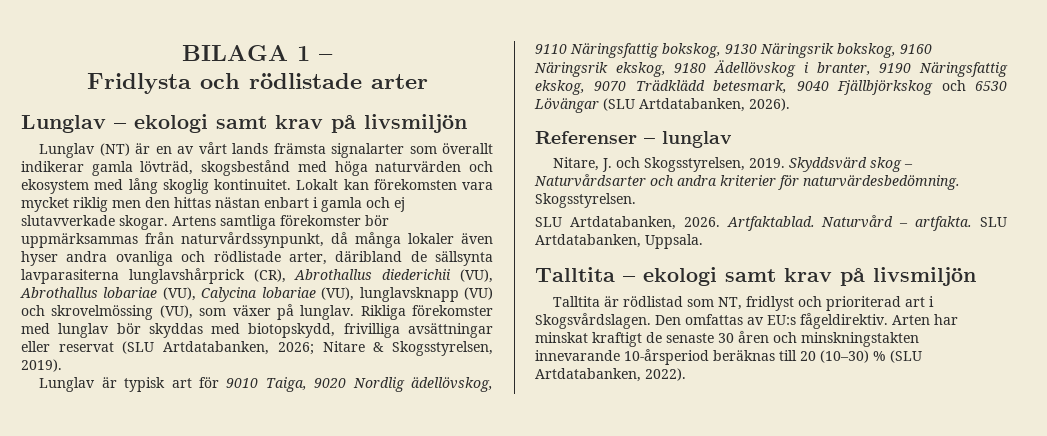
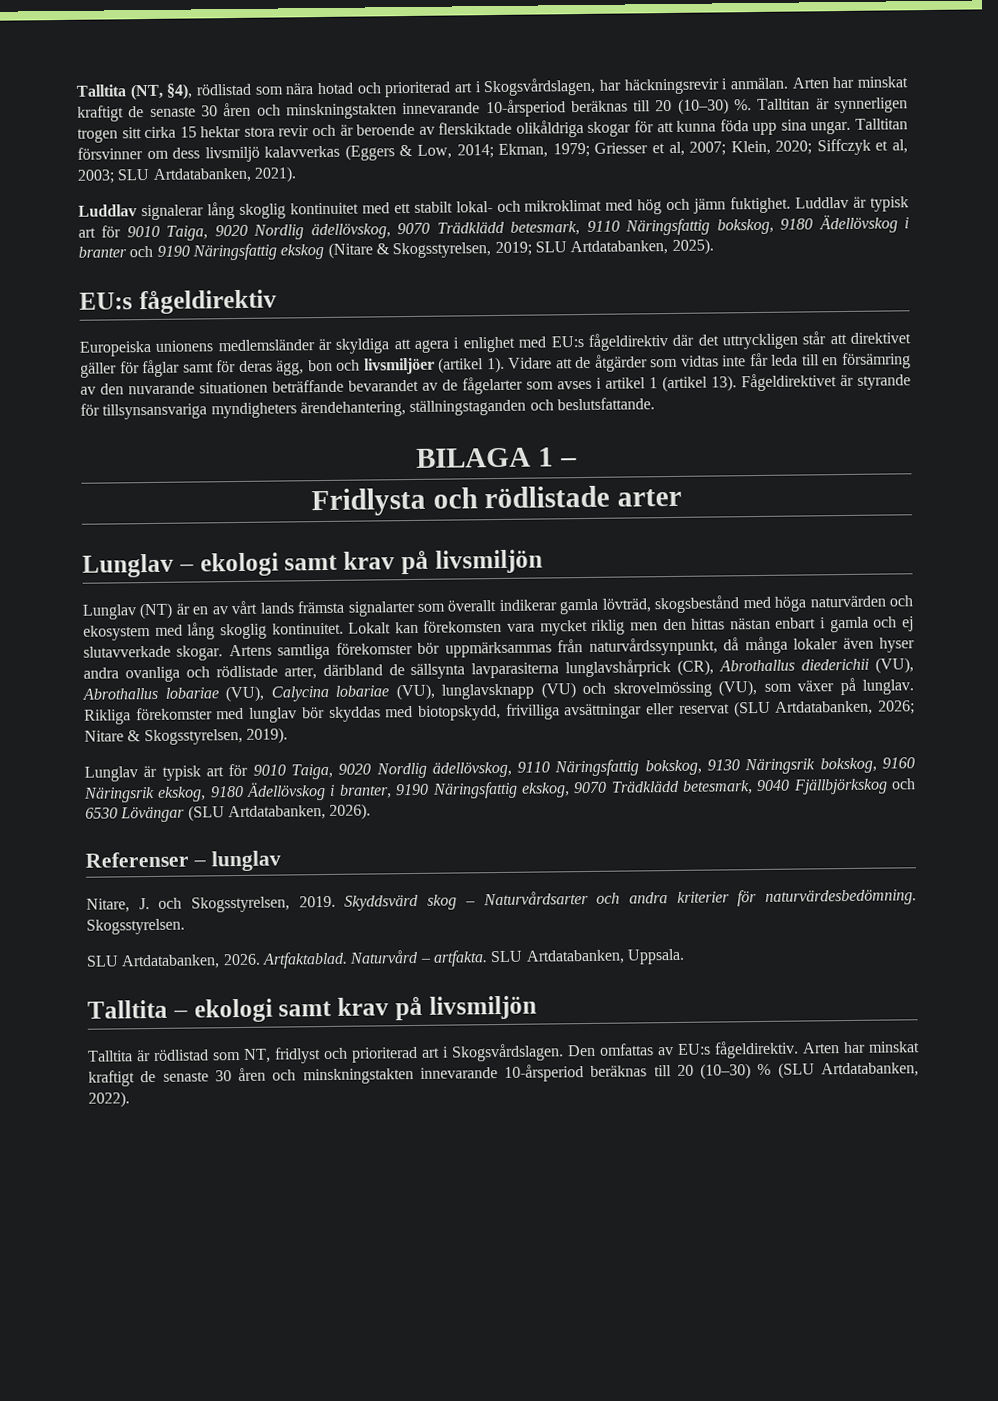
(182, 53) none -> [76,76,908,101] [77,97,908,122] [77,118,908,143] [77,138,908,163] [77,166,297,184] [78,196,910,221] [78,214,910,241] [78,238,714,261] [79,288,277,315] [79,331,912,357] [80,352,911,378] [80,373,911,395] [80,397,655,420] Talltita (NT, §4), rödlistad som nära hotad och prioriterad art i Skogsvårdslagen, har häckningsrevir i anmälan. Arten har minskat kraftigt de senaste 30 åren och minskningstakten innevarande 10-årsperiod beräknas till 20 (10–30) %. Talltitan är synnerligen trogen sitt cirka 15 hektar stora revir och är beroende av flerskiktade olikåldriga skogar för att kunna föda upp sina ungar. Talltitan försvinner om dess livsmiljö kalavverkas (Eggers & Low, 2014; Ekman, 1979; Griesser et al, 2007; Klein, 2020; Siffczyk et al, 2003; SLU Artdatabanken, 2021). // Luddlav signalerar lång skoglig kontinuitet med ett stabilt lokal- och mikroklimat med hög och jämn fuktighet. Luddlav är typisk art för 9010 Taiga, 9020 Nordlig ädellövskog, 9070 Trädklädd betesmark, 9110 Näringsfattig bokskog, 9180 Ädellövskog i branter och 9190 Näringsfattig ekskog (Nitare & Skogsstyrelsen, 2019; SLU Artdatabanken, 2025). // EU:s fågeldirektiv // Europeiska unionens medlemsländer är skyldiga att agera i enlighet med EU:s fågeldirektiv där det uttryckligen står att direktivet gäller för fåglar samt för deras ägg, bon och livsmiljöer (artikel 1). Vidare att de åtgärder som vidtas inte får leda till en försämring av den nuvarande situationen beträffande bevarandet av de fågelarter som avses i artikel 1 (artikel 13). Fågeldirektivet är styrande för tillsynsansvariga myndigheters ärendehantering, ställningstaganden och beslutsfattande. //

